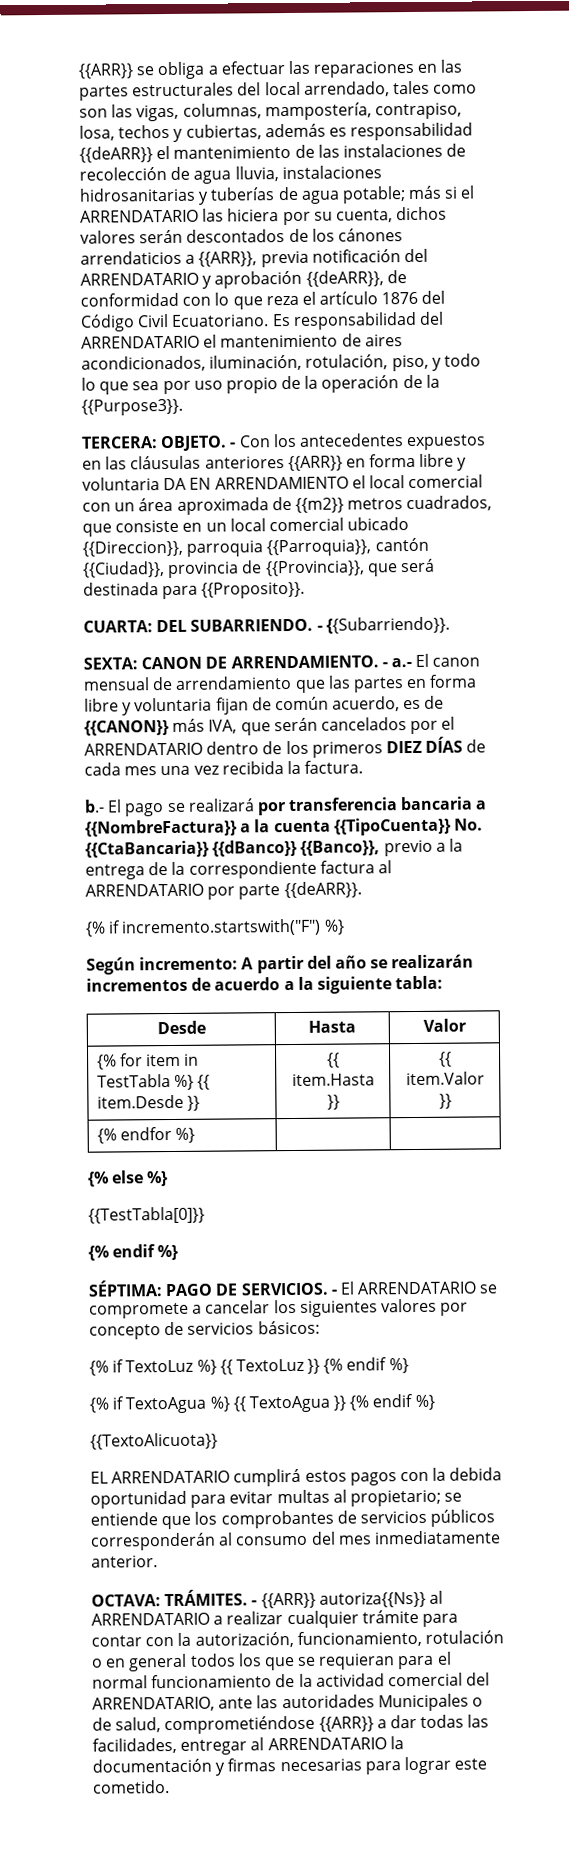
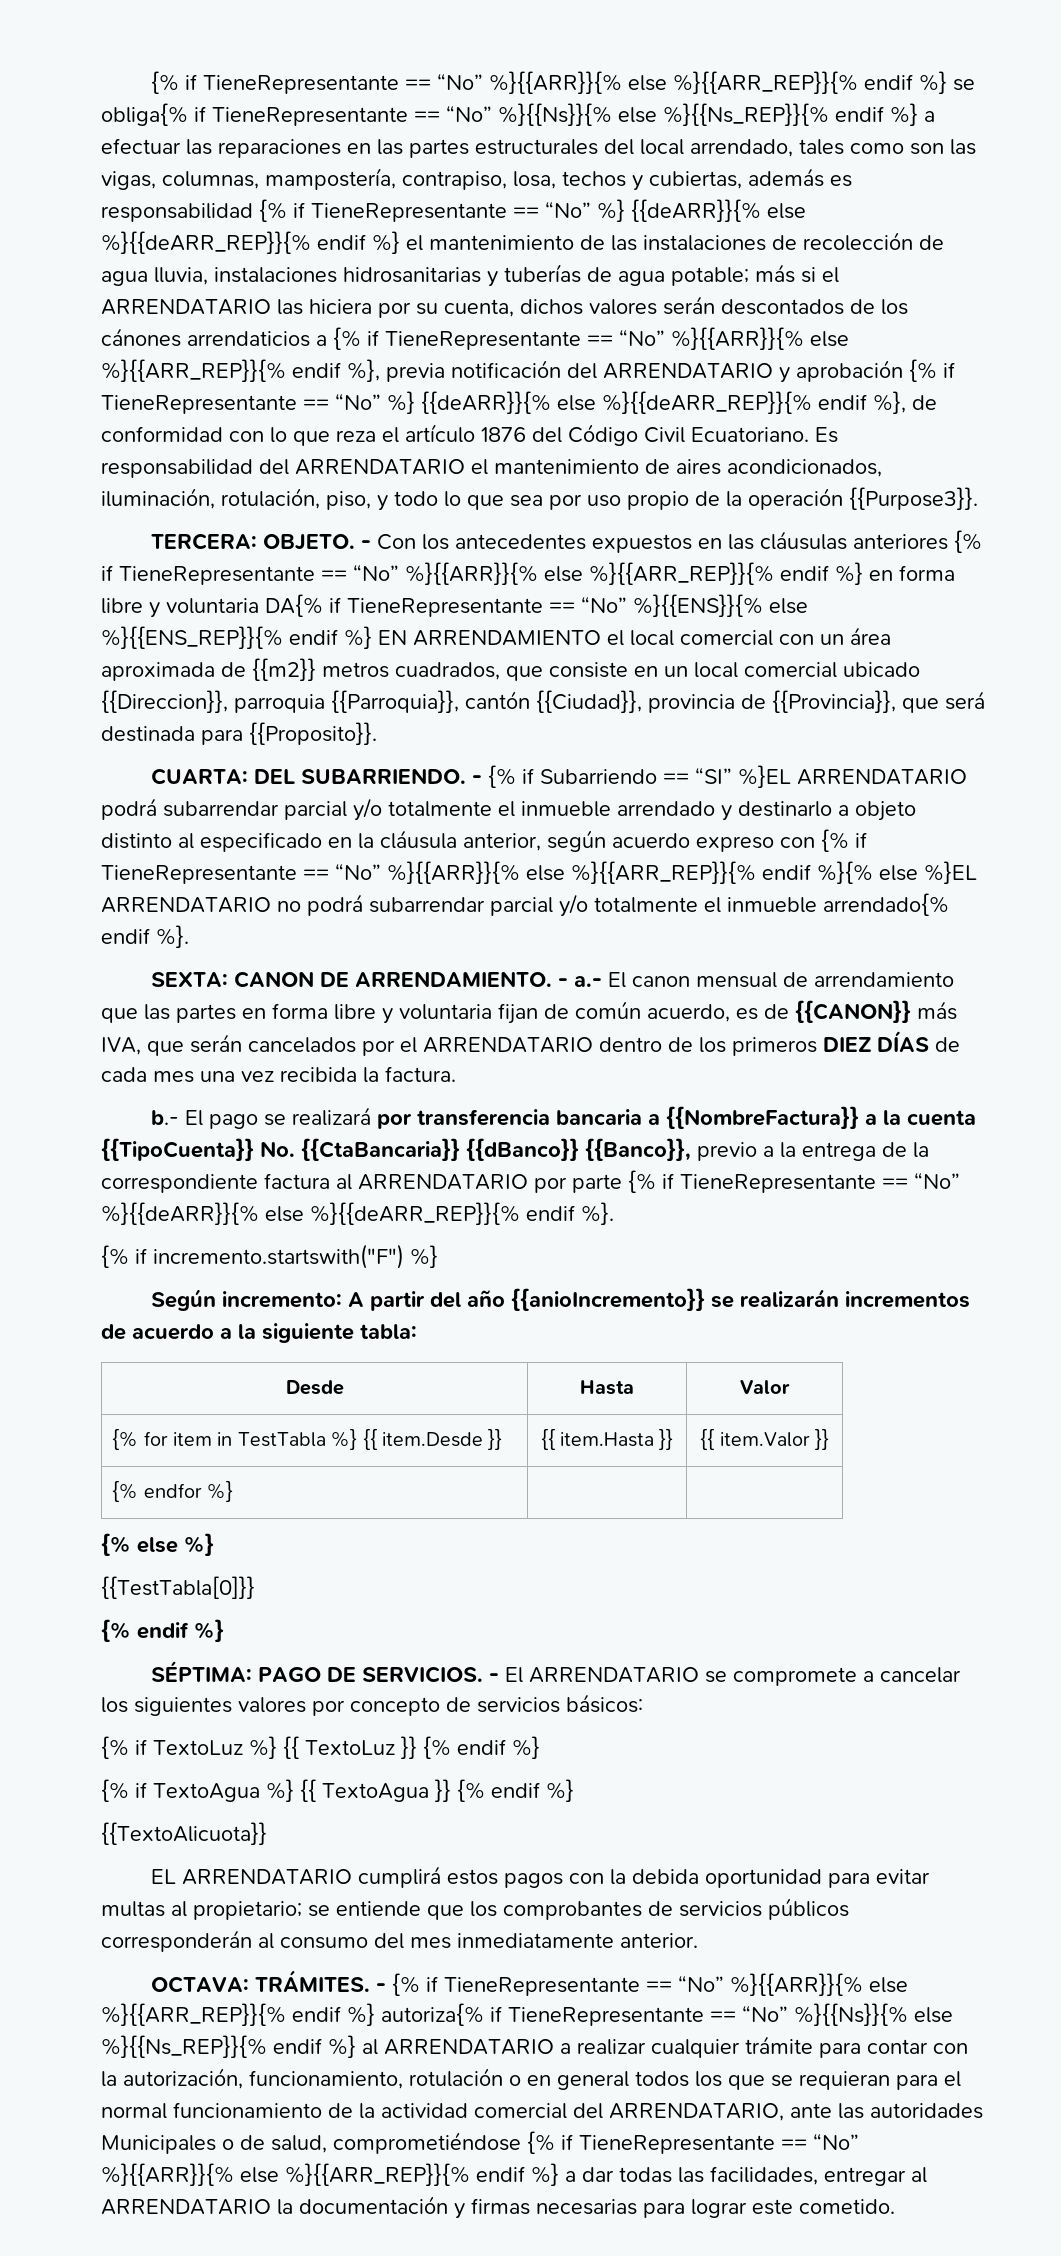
[78,61,206,80] {{ARR}} se obliga -> [151,71,976,94] [101,103,918,126] {% if TieneRepresentante == “No” %}{{ARR}}{% else %}{{ARR_REP}}{% endif %} se obliga{% if TieneRepresentante == “No” %}{{Ns}}{% else %}{{Ns_REP}}{% endif %}
[79,146,153,163] {{deARR}} -> [259,199,806,222] [101,231,400,254] {% if TieneRepresentante == “No” %} {{deARR}}{% else %}{{deARR_REP}}{% endif %}
[198,251,258,267] {{ARR}}, -> [333,327,849,350] [101,359,380,382] {% if TieneRepresentante == “No” %}{{ARR}}{% else %}{{ARR_REP}}{% endif %},
[305,270,384,287] {{deARR}}, -> [909,359,955,382] [101,391,906,414] {% if TieneRepresentante == “No” %} {{deARR}}{% else %}{{deARR_REP}}{% endif %},
[402,374,440,389] de la -> (843, 499) none
[287,453,468,472] [82,477,188,491] {{ARR}} en forma libre y voluntaria DA -> [954,530,983,553] [101,562,955,585] [101,594,808,618] [101,626,372,649] {% if TieneRepresentante == “No” %}{{ARR}}{% else %}{{ARR_REP}}{% endif %} en forma libre y voluntaria DA{% if TieneRepresentante == “No” %}{{ENS}}{% else %}{{ENS_REP}}{% endif %}
[325,616,450,634] {{Subarriendo}}. -> [488,765,968,788] [101,798,916,821] [101,829,867,852] [101,861,977,884] [101,893,949,917] [101,925,189,948] {% if Subarriendo == “SI” %}EL ARRENDATARIO podrá subarrendar parcial y/o totalmente el inmueble arrendado y destinarlo a objeto distinto al especificado en la cláusula anterior, según acuerdo expreso con {% if TieneRepresentante == “No” %}{{ARR}}{% else %}{{ARR_REP}}{% endif %}{% else %}EL ARRENDATARIO no podrá subarrendar parcial y/o totalmente el inmueble arrendado{% endif %}.
[283,881,362,899] {{deARR}}. -> [628,1170,960,1193] [101,1202,614,1225] {% if TieneRepresentante == “No” %}{{deARR}}{% else %}{{deARR_REP}}{% endif %}.
(367, 962) none -> [511,1288,706,1311] {{anioIncremento}}
[260,1591,426,1609] {{ARR}} autoriza{{Ns}} -> [392,1973,909,1996] [101,2003,953,2026] [101,2035,356,2058] {% if TieneRepresentante == “No” %}{{ARR}}{% else %}{{ARR_REP}}{% endif %} autoriza{% if TieneRepresentante == “No” %}{{Ns}}{% else %}{{Ns_REP}}{% endif %}
[318,1716,374,1732] {{ARR}} -> [527,2131,859,2154] [101,2163,559,2186] {% if TieneRepresentante == “No” %}{{ARR}}{% else %}{{ARR_REP}}{% endif %}

